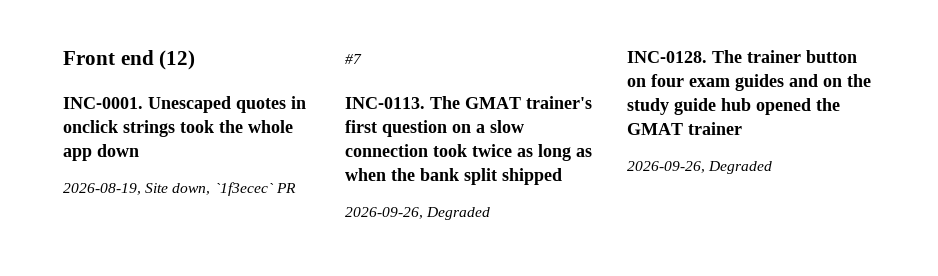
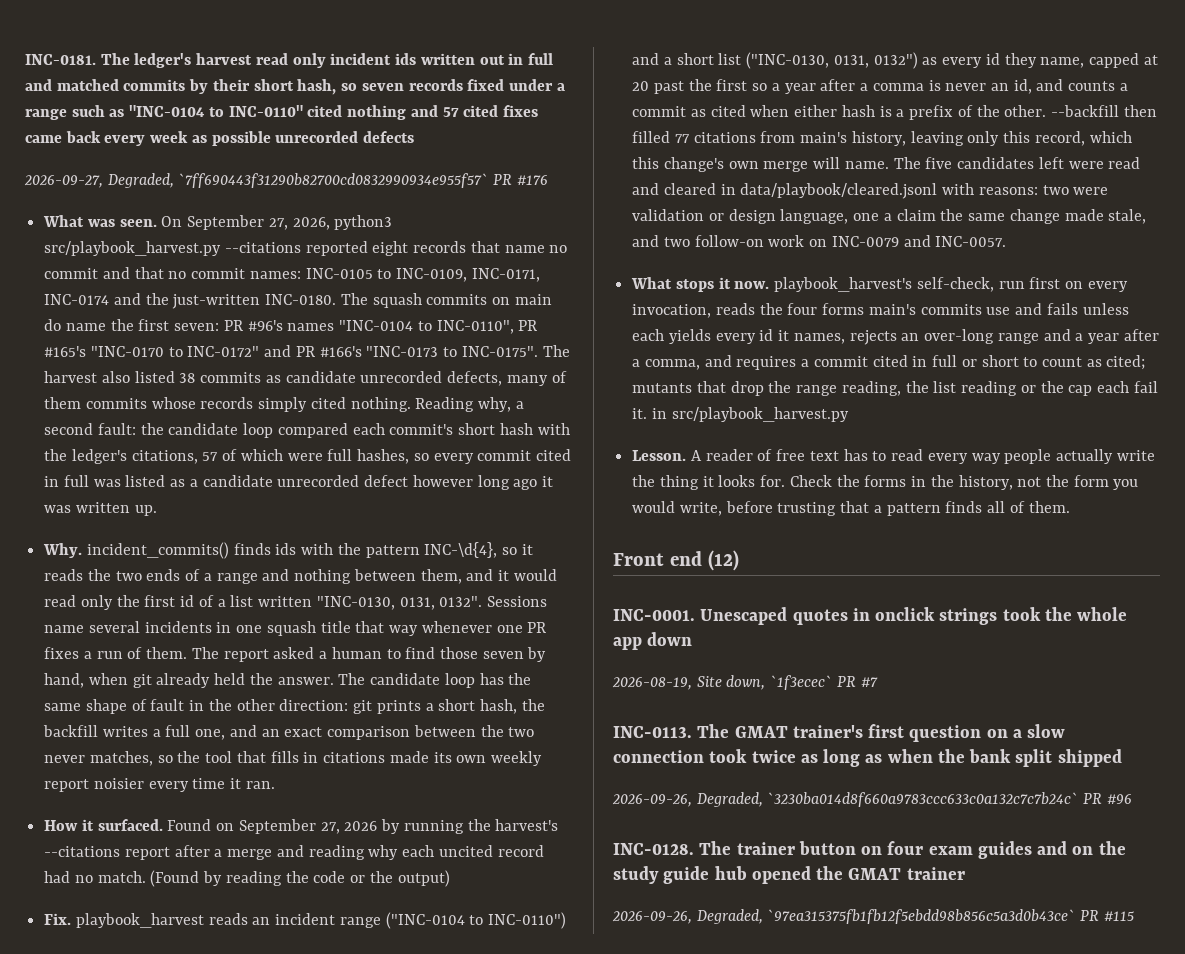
(63, 58) none -> [25,53,553,68] [25,79,565,95] [25,105,538,120] [25,131,415,146] [24,173,548,188] [43,215,393,230] [44,241,568,256] [44,267,540,282] [44,293,552,309] [44,319,538,334] [44,345,570,357] [44,371,567,386] [44,397,524,412] [44,423,570,438] [44,449,571,464] [44,475,553,490] [44,502,157,516] [43,542,533,559] [44,569,557,584] [44,595,547,610] [44,621,547,636] [44,647,547,662] [44,673,532,688] [44,699,545,714] [43,725,535,740] [44,751,542,766] [44,778,275,792] [44,819,559,834] [44,845,544,860] [44,870,450,887] [44,912,567,929] [632,52,1158,69] [632,79,1128,94] [632,105,1157,120] [632,131,1132,146] [632,157,1141,172] [632,183,1109,199] [632,209,1147,224] [632,235,1007,247] [631,277,1128,292] [632,303,1129,318] [632,329,1159,345] [632,355,1146,370] [632,381,1158,396] [632,407,849,422] [632,449,1155,464] [632,475,1139,490] [632,501,1070,516] INC-0181. The ledger's harvest read only incident ids written out in full and matched commits by their short hash, so seven records fixed under a range such as "INC-0104 to INC-0110" cited nothing and 57 cited fixes came back every week as possible unrecorded defects // 2026-09-27, Degraded, `7ff690443f31290b82700cd0832990934e955f57` PR #176 // What was seen. On September 27, 2026, python3 src/playbook_harvest.py --citations reported eight records that name no commit and that no commit names: INC-0105 to INC-0109, INC-0171, INC-0174 and the just-written INC-0180. The squash commits on main do name the first seven: PR #96's names "INC-0104 to INC-0110", PR #165's "INC-0170 to INC-0172" and PR #166's "INC-0173 to INC-0175". The harvest also listed 38 commits as candidate unrecorded defects, many of them commits whose records simply cited nothing. Reading why, a second fault: the candidate loop compared each commit's short hash with the ledger's citations, 57 of which were full hashes, so every commit cited in full was listed as a candidate unrecorded defect however long ago it was written up. // Why. incident_commits() finds ids with the pattern INC-\d{4}, so it reads the two ends of a range and nothing between them, and it would read only the first id of a list written "INC-0130, 0131, 0132". Sessions name several incidents in one squash title that way whenever one PR fixes a run of them. The report asked a human to find those seven by hand, when git already held the answer. The candidate loop has the same shape of fault in the other direction: git prints a short hash, the backfill writes a full one, and an exact comparison between the two never matches, so the tool that fills in citations made its own weekly report noisier every time it ran. // How it surfaced. Found on September 27, 2026 by running the harvest's --citations report after a merge and reading why each uncited record had no match. (Found by reading the code or the output) // Fix. playbook_harvest reads an incident range ("INC-0104 to INC-0110") and a short list ("INC-0130, 0131, 0132") as every id they name, capped at 20 past the first so a year after a comma is never an id, and counts a commit as cited when either hash is a prefix of the other. --backfill then filled 77 citations from main's history, leaving only this record, which this change's own merge will name. The five candidates left were read and cleared in data/playbook/cleared.jsonl with reasons: two were validation or design language, one a claim the same change made stale, and two follow-on work on INC-0079 and INC-0057. // What stops it now. playbook_harvest's self-check, run first on every invocation, reads the four forms main's commits use and fails unless each yields every id it names, rejects an over-long range and a year after a comma, and requires a commit cited in full or short to count as cited; mutants that drop the range reading, the list reading or the cap each fail it. in src/playbook_harvest.py // Lesson. A reader of free text has to read every way people actually write the thing it looks for. Check the forms in the history, not the form you would write, before trusting that a pattern finds all of them. //
[426,207,491,220] Degraded -> [696,792,1132,807] Degraded, `3230ba014d8f660a9783ccc633c0a132c7c7b24c` PR #96
[708,161,773,174] Degraded -> [696,909,1134,924] Degraded, `97ea315375fb1fb12f5ebdd98b856c5a3d0b43ce` PR #115

